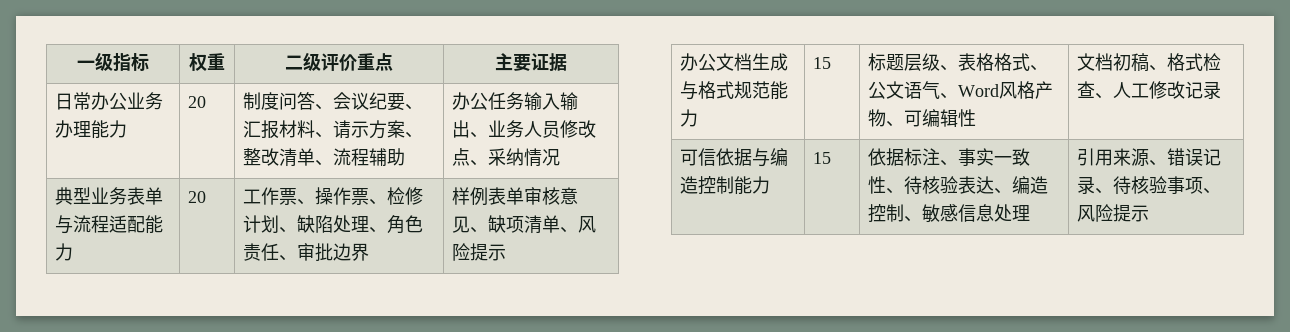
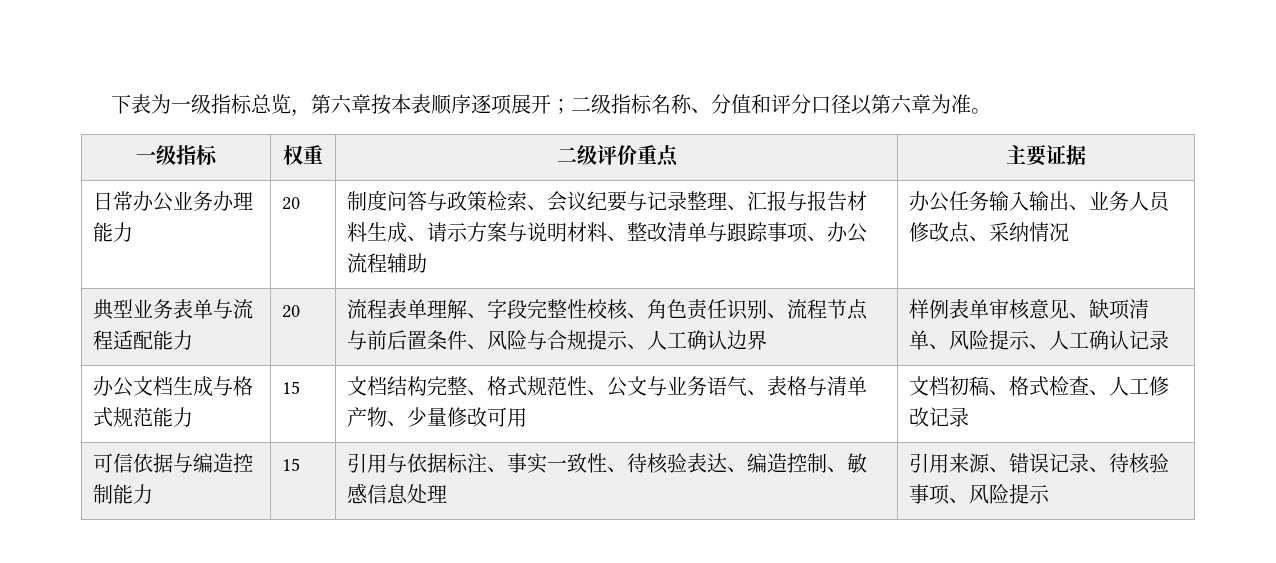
(77, 64) none -> [111,94,992,117] 下表为一级指标总览，第六章按本表顺序逐项展开；二级指标名称、分值和评分口径以第六章为准。 //
[315,92,424,111] [243,120,424,139] [243,148,334,167] 、会议纪要、汇报材料、请示方案、整改清单、 -> [426,191,867,212] [346,222,867,243] 与政策检索、会议纪要与记录整理、汇报与报告材料生成、请示方案与说明材料、整改清单与跟踪事项、办公
[243,187,424,205] [243,215,424,234] [243,243,334,262] 工作票、操作票、检修计划、缺陷处理、角色责任、审批 -> [346,299,868,320] [346,330,727,350] 流程表单理解、字段完整性校核、角色责任识别、流程节点与前后置条件、风险与合规提示、人工确认
(507, 252) none -> [1028,330,1169,350] 、人工确认记录
[868,53,1049,71] [868,81,1054,99] [868,109,977,127] 标题层级、表格格式、公文语气、Word风格产物、可编辑性 -> [346,376,867,397] [346,407,527,427] 文档结构完整、格式规范性、公文与业务语气、表格与清单产物、少量修改可用
(832, 158) none -> [346,453,407,473] 引用与

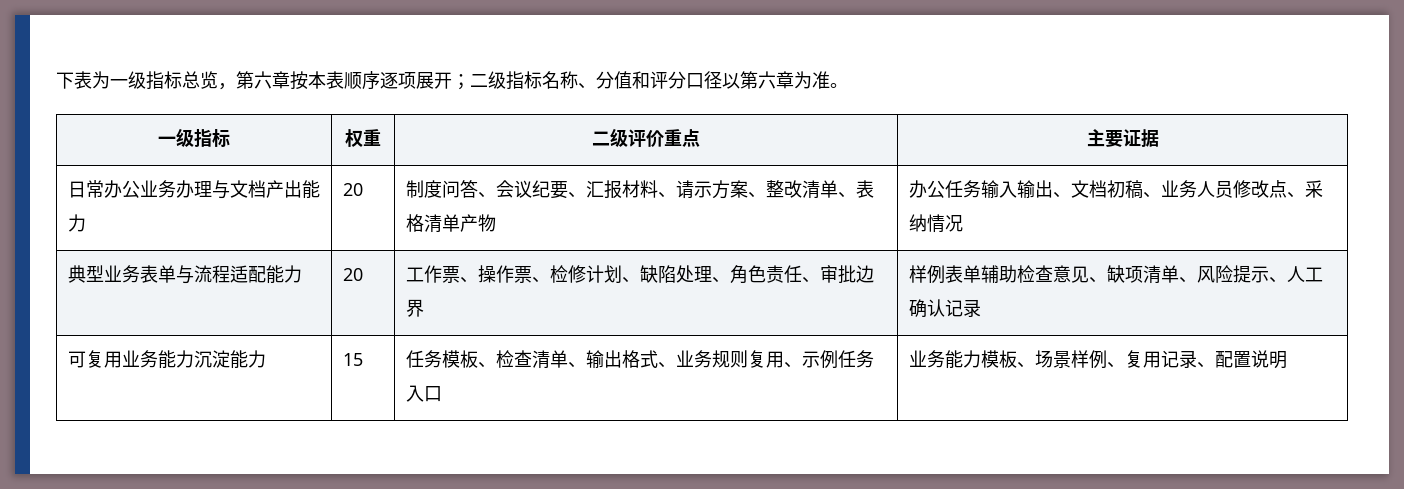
(253, 201) none -> [211,180,302,199] 与文档产出
[426,191,867,212] [346,222,867,243] [346,253,427,273] 与政策检索、会议纪要与记录整理、汇报与报告材料生成、请示方案与说明材料、整改清单与跟踪事项、办公流程辅助 -> [477,180,874,199] [405,214,496,233] 、会议纪要、汇报材料、请示方案、整改清单、表格清单产物
(1089, 207) none -> [1070,180,1161,199] 文档初稿、
[346,299,868,320] [346,330,727,350] 流程表单理解、字段完整性校核、角色责任识别、流程节点与前后置条件、风险与合规提示、人工确认 -> [405,265,856,284] 工作票、操作票、检修计划、缺陷处理、角色责任、审批
[988,299,1030,320] 审核 -> [980,265,1053,283] 辅助检查
[92,376,253,397] [92,407,193,427] [281,381,300,394] [346,376,867,397] [346,407,527,427] [908,376,1169,396] [908,407,969,427] [92,453,253,473] [92,484,153,504] [281,458,300,471] [346,453,867,474] [346,483,447,504] [908,453,1169,474] [908,484,1050,505] 办公文档生成与格式规范能力 | 15 | 文档结构完整、格式规范性、公文与业务语气、表格与清单产物、少量修改可用 | 文档初稿、格式检查、人工修改记录 // 可信依据与编造控制能力 | 15 | 引用与依据标注、事实一致性、待核验表达、编造控制、敏感信息处理 | 引用来源、错误记录、待核验事项、风险提示 -> [67,350,266,369] [342,353,363,366] [405,350,874,369] [405,385,442,402] [908,350,1287,369] 可复用业务能力沉淀能力 | 15 | 任务模板、检查清单、输出格式、业务规则复用、示例任务入口 | 业务能力模板、场景样例、复用记录、配置说明

